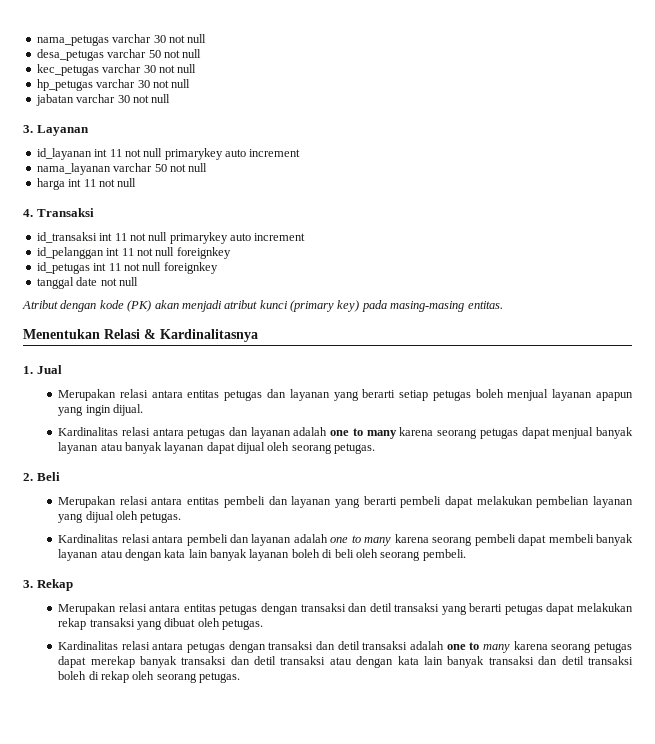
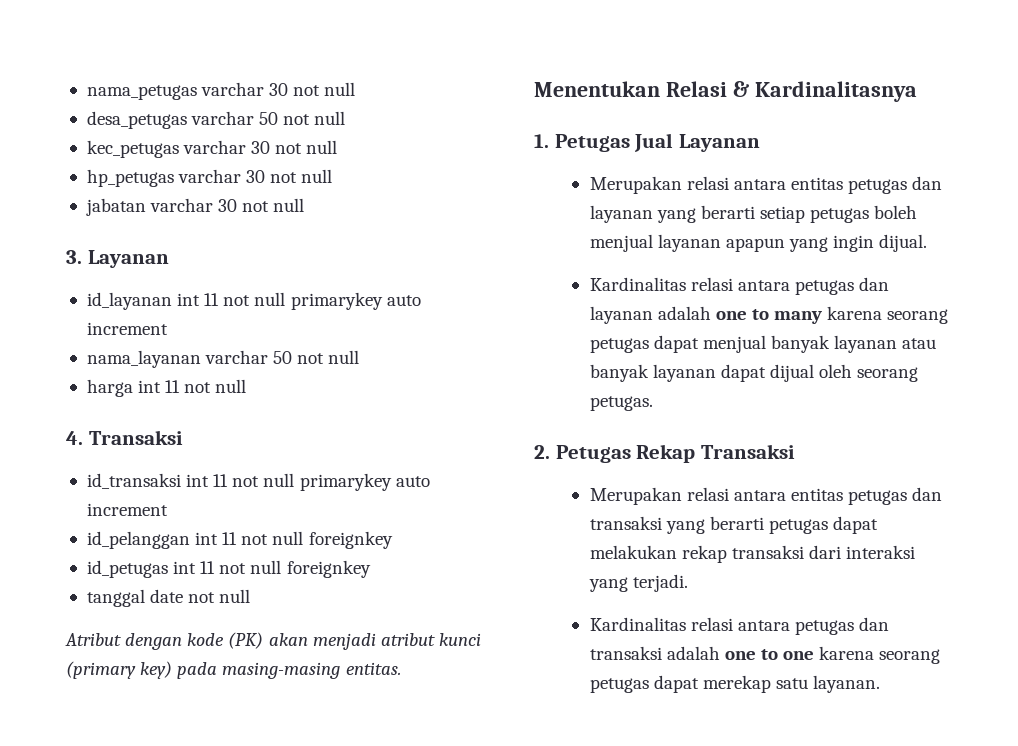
(33, 370) none -> [554,134,630,152] Petugas
(62, 369) none -> [678,134,760,152] Layanan
[36,472,60,481] [58,496,633,508] [58,511,182,523] [58,534,634,546] [58,549,466,561] [23,580,33,588] Beli // Merupakan relasi antara entitas pembeli dan layanan yang berarti pembeli dapat melakukan pembelian layanan yang dijual oleh petugas. // Kardinalitas relasi antara pembeli dan layanan adalah one to many karena seorang pembeli dapat membeli banyak layanan atau dengan kata lain banyak layanan boleh di beli oleh seorang pembeli. // 3. -> [555,445,631,463] Petugas
[58,603,392,615] // Merupakan relasi antara entitas petugas dengan transaksi dan detil -> [700,444,795,459] [589,487,943,505] Transaksi // Merupakan relasi antara entitas petugas dan
[136,618,263,630] [58,641,360,653] yang dibuat oleh petugas. // Kardinalitas relasi antara petugas dengan transaksi dan detil -> [808,545,916,559] [588,574,688,592] [589,617,890,635] dari interaksi yang terjadi. // Kardinalitas relasi antara petugas dan
[483,644,511,653] many -> [783,651,815,660] one
[139,656,633,668] [58,671,240,683] banyak transaksi dan detil transaksi atau dengan kata lain banyak transaksi dan detil transaksi boleh di rekap oleh seorang petugas. -> [775,675,881,693] satu layanan.

